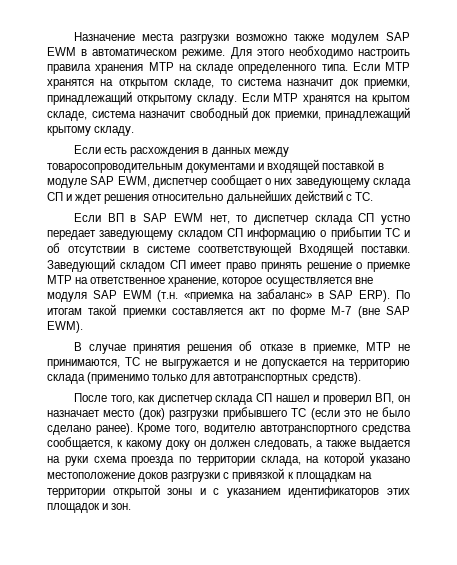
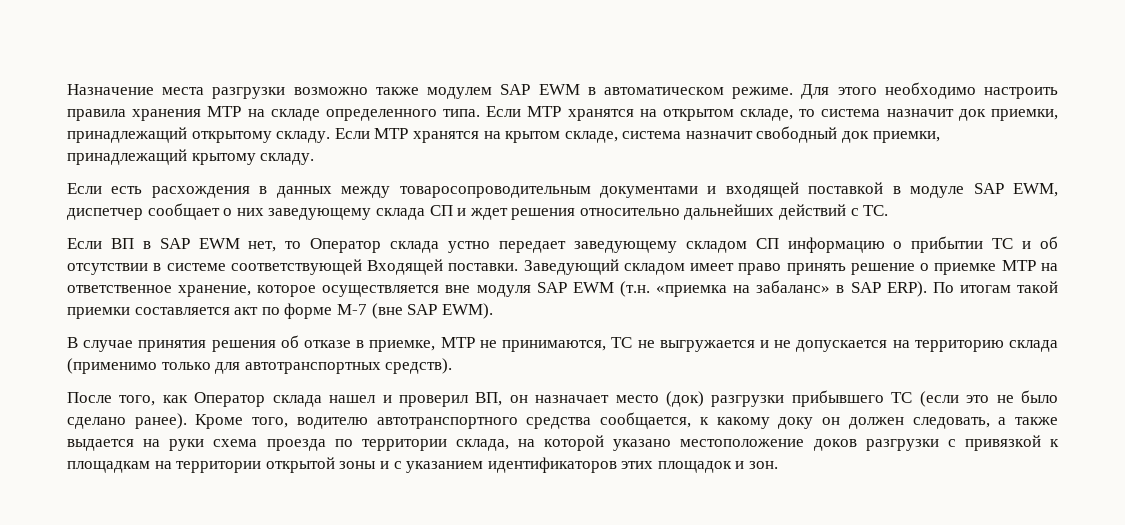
[253,213,375,225] диспетчер склада СП -> [310,238,440,253] Оператор склада
[169,260,186,269] СП -> (685, 269) none
[157,393,273,405] диспетчер склада СП -> [194,392,322,407] Оператор склада

